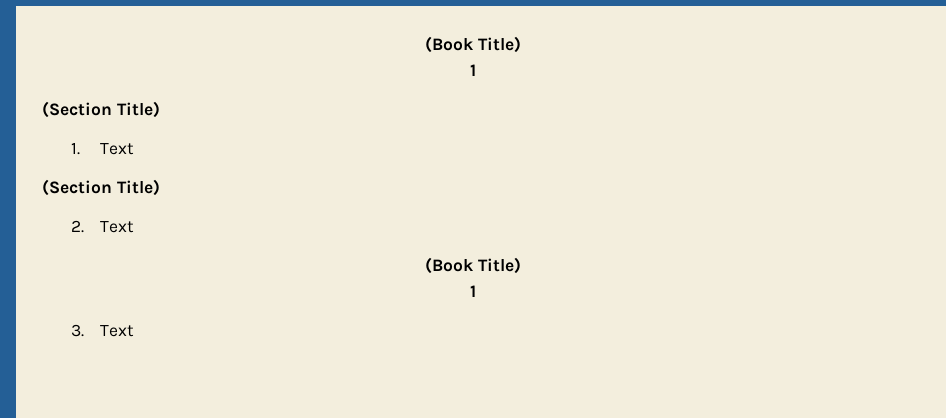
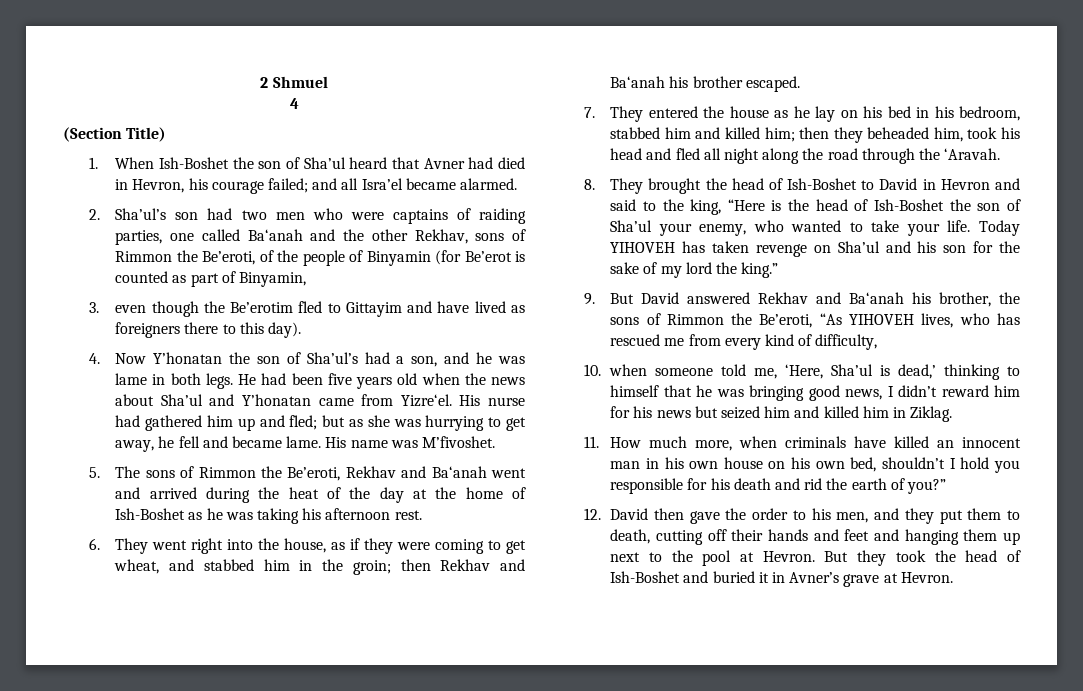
[425,36,521,53] [470,64,476,76] (Book Title) // 1 -> [260,76,328,88] [289,98,299,109] 2 Shmuel // 4
[99,143,134,155] [42,179,160,196] [70,220,134,233] [425,257,521,274] [470,285,476,297] [70,324,134,337] Text // (Section Title) // 2. Text // (Book Title) // 1 // 3. Text -> [115,157,525,169] [115,178,517,194] [89,208,526,224] [115,229,526,245] [115,250,525,266] [115,271,307,287] [89,301,525,317] [115,322,302,338] [89,352,525,367] [115,373,526,389] [115,394,525,407] [115,415,526,431] [115,436,495,452] [89,466,527,481] [115,487,526,503] [115,508,422,524] [89,538,526,554] [114,559,525,575] [610,76,800,92] [584,106,1021,122] [610,127,1021,143] [610,148,1001,164] [584,178,1020,194] [610,199,1021,215] [610,220,1020,236] [610,241,1021,257] [610,262,779,278] [584,292,1020,307] [610,313,1020,328] [610,334,878,350] [584,364,1021,380] [610,385,1020,401] [610,406,953,422] [584,436,1021,451] [610,457,1020,473] [610,478,946,494] [584,508,1021,524] [610,529,1020,545] [610,550,1021,566] [610,571,953,587] When Ish-Boshet the son of Sha’ul heard that Avner had died in Hevron, his courage failed; and all Isra’el became alarmed. // 2. Sha’ul’s son had two men who were captains of raiding parties, one called Ba‘anah and the other Rekhav, sons of Rimmon the Be’eroti, of the people of Binyamin (for Be’erot is counted as part of Binyamin, // 3. even though the Be’erotim fled to Gittayim and have lived as foreigners there to this day). // 4. Now Y’honatan the son of Sha’ul’s had a son, and he was lame in both legs. He had been five years old when the news about Sha’ul and Y’honatan came from Yizre‘el. His nurse had gathered him up and fled; but as she was hurrying to get away, he fell and became lame. His name was M’fivoshet. // 5. The sons of Rimmon the Be’eroti, Rekhav and Ba‘anah went and arrived during the heat of the day at the home of Ish-Boshet as he was taking his afternoon rest. // 6. They went right into the house, as if they were coming to get wheat, and stabbed him in the groin; then Rekhav and Ba‘anah his brother escaped. // 7. They entered the house as he lay on his bed in his bedroom, stabbed him and killed him; then they beheaded him, took his head and fled all night along the road through the ‘Aravah. // 8. They brought the head of Ish-Boshet to David in Hevron and said to the king, “Here is the head of Ish-Boshet the son of Sha’ul your enemy, who wanted to take your life. Today YIHOVEH has taken revenge on Sha’ul and his son for the sake of my lord the king.” // 9. But David answered Rekhav and Ba‘anah his brother, the sons of Rimmon the Be’eroti, “As YIHOVEH lives, who has rescued me from every kind of difficulty, // 10. when someone told me, ‘Here, Sha’ul is dead,’ thinking to himself that he was bringing good news, I didn’t reward him for his news but seized him and killed him in Ziklag. // 11. How much more, when criminals have killed an innocent man in his own house on his own bed, shouldn’t I hold you responsible for his death and rid the earth of you?” // 12. David then gave the order to his men, and they put them to death, cutting off their hands and feet and hanging them up next to the pool at Hevron. But they took the head of Ish-Boshet and buried it in Avner’s grave at Hevron.

